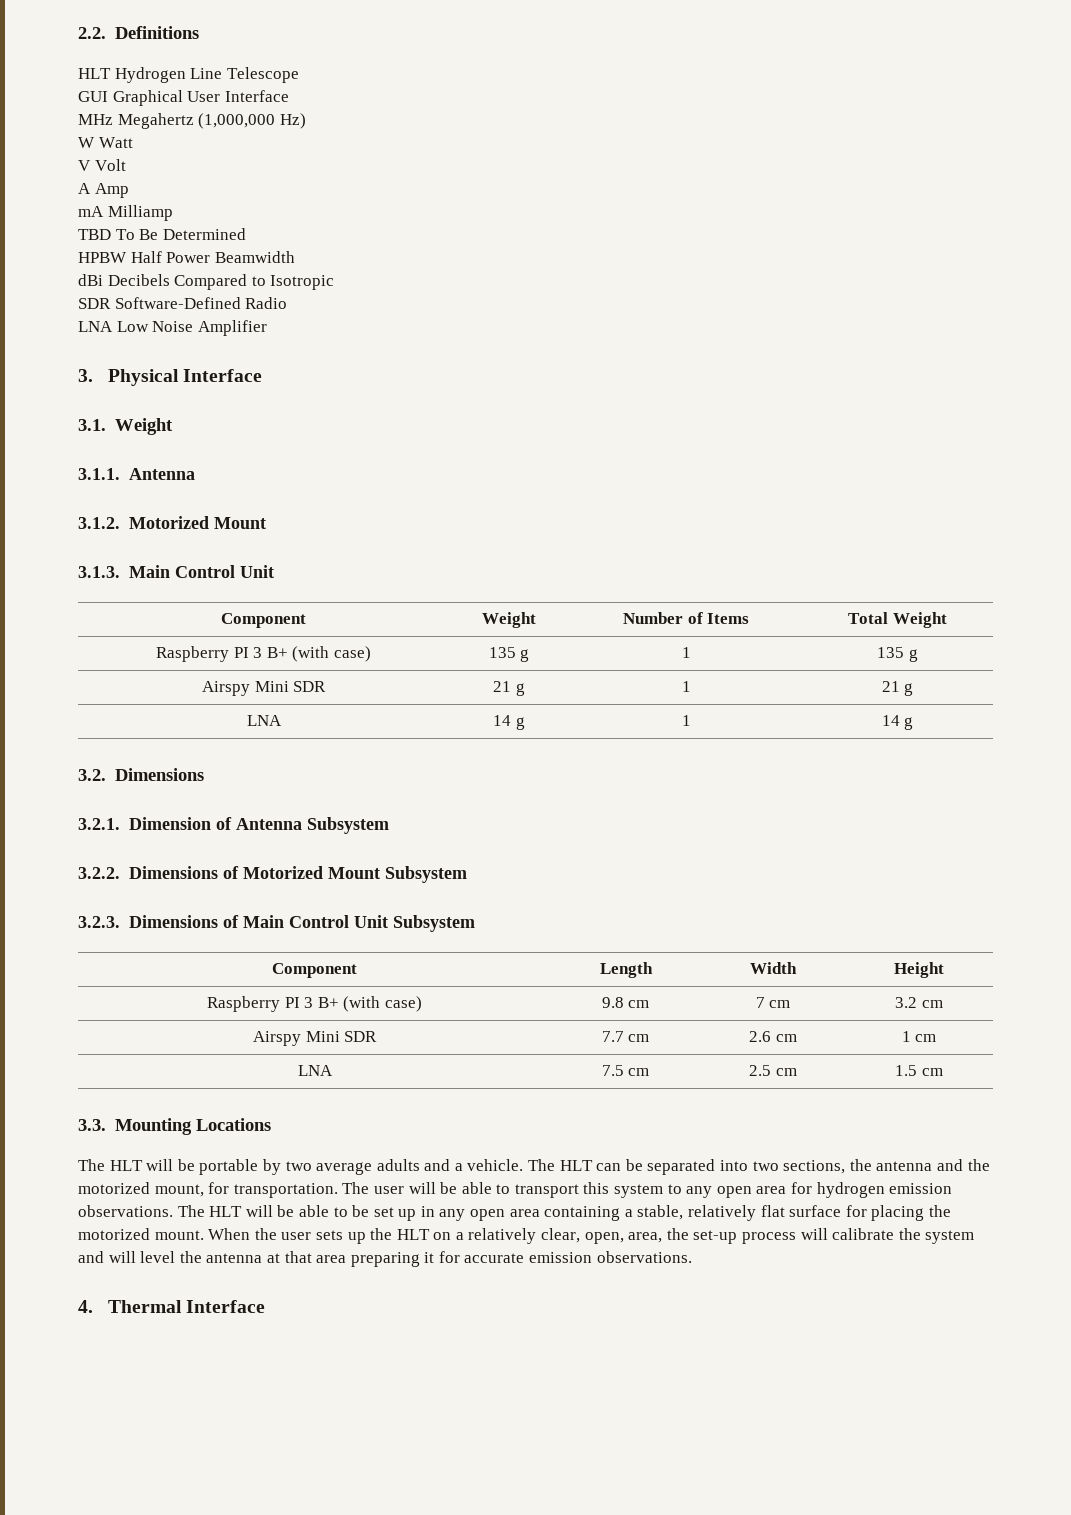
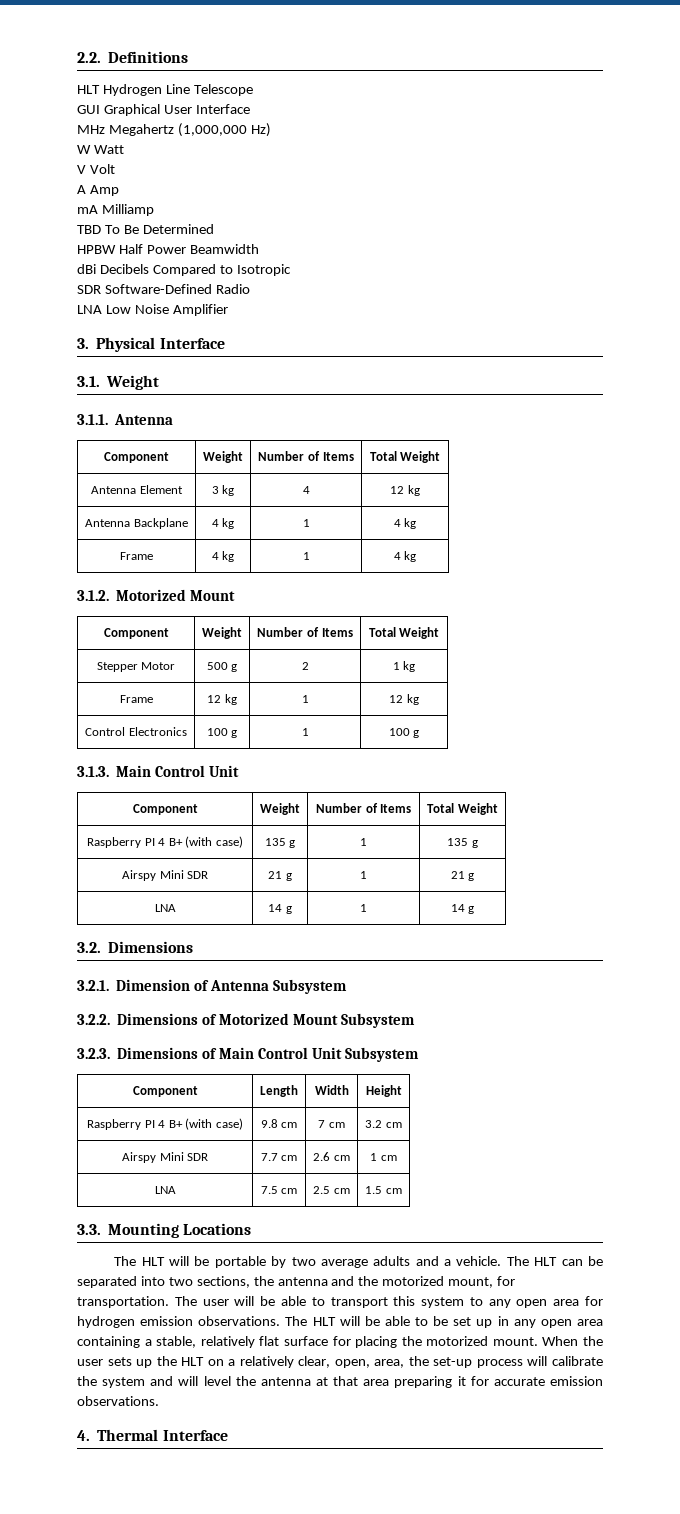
[78,516,266,529] // 3.1.2. Motorized Mount -> [104,452,169,463] [203,451,243,463] [258,451,354,461] [369,451,441,463] [91,485,183,494] [211,485,235,496] [302,486,310,494] [390,485,420,496] [85,518,188,529] [211,518,235,529] [302,519,310,527] [393,518,417,529] [120,552,153,560] [211,551,235,562] [302,552,310,560] [393,551,417,562] [77,589,236,601] [103,628,169,639] [202,627,242,639] [257,627,353,637] [368,627,440,639] [96,662,176,672] [206,662,238,672] [301,662,309,670] [392,661,416,672] [119,695,153,703] [207,694,237,705] [301,695,309,703] [389,694,419,705] [85,727,187,736] [206,728,238,738] [301,728,309,736] [388,728,420,738] // Component | Weight | Number of Items | Total Weight // Antenna Element | 3 kg | 4 | 12 kg // Antenna Backplane | 4 kg | 1 | 4 kg // Frame | 4 kg | 1 | 4 kg // 3.1.2. Motorized Mount // Component | Weight | Number of Items | Total Weight // Stepper Motor | 500 g | 2 | 1 kg // Frame | 12 kg | 1 | 12 kg // Control Electronics | 100 g | 1 | 100 g
[253,647,263,658] 3 -> [158,838,166,846] 4
[304,997,314,1008] 3 -> [158,1120,166,1128] 4

